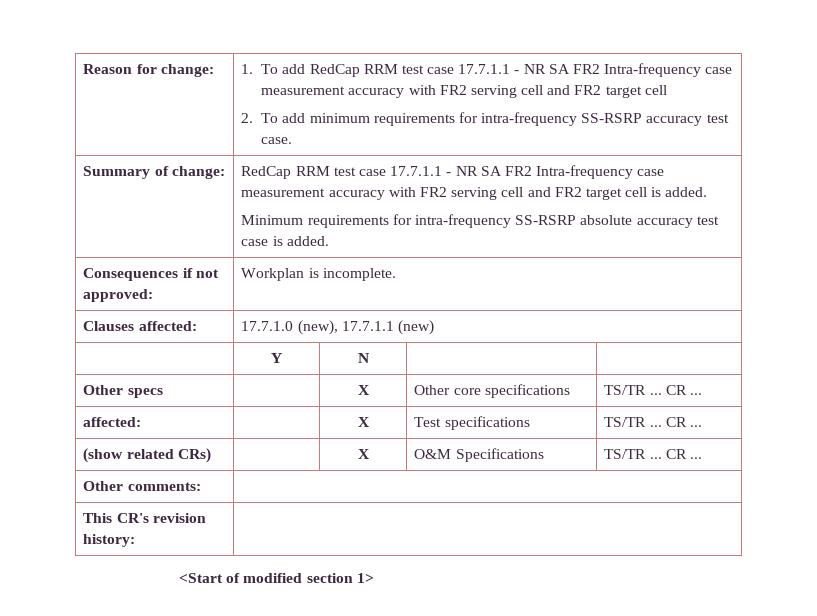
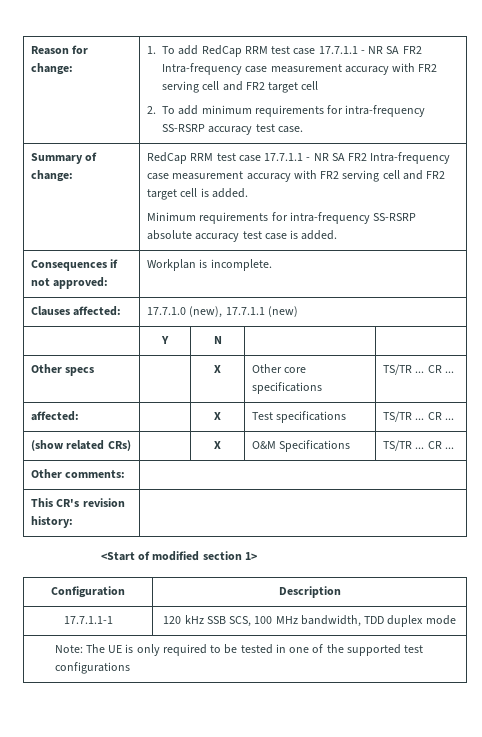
(374, 578) none -> [51,586,125,598] [278,586,341,598] [63,616,113,624] [163,615,456,627] [54,644,423,656] [54,662,130,674] // Configuration | Description // 17.7.1.1-1 | 120 kHz SSB SCS, 100 MHz bandwidth, TDD duplex mode // Note: The UE is only required to be tested in one of the supported test configurations

